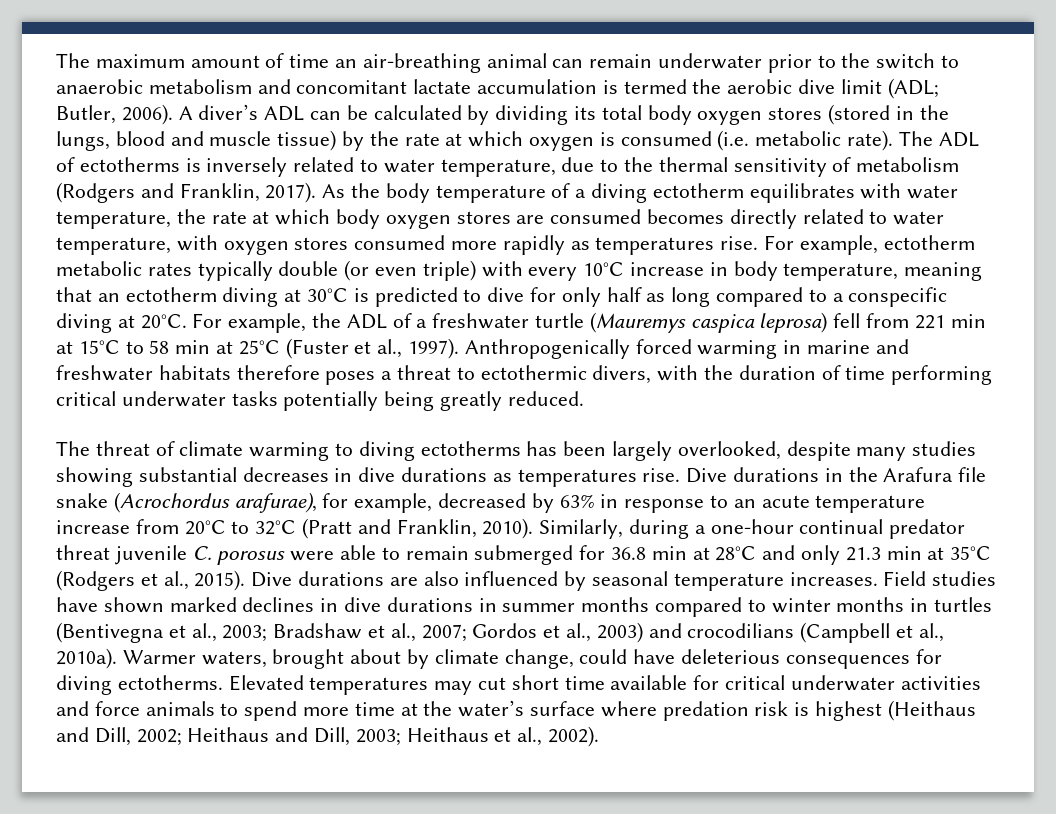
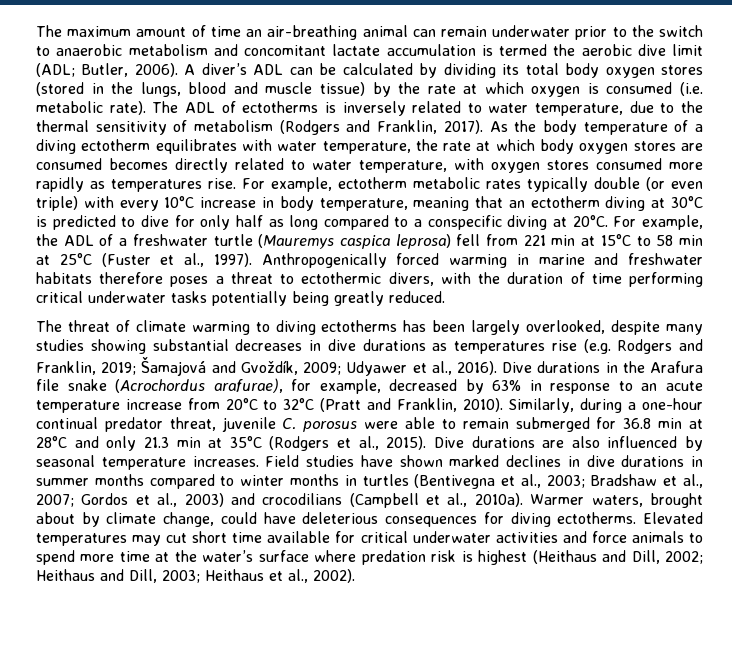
[642,468,681,482] rise. -> [551,339,703,354] [36,357,497,376] rise (e.g. Rodgers and Franklin, 2019; Šamajová and Gvoždík, 2009; Udyawer et al., 2016).
[56,545,110,560] threat -> [169,417,216,431] threat,

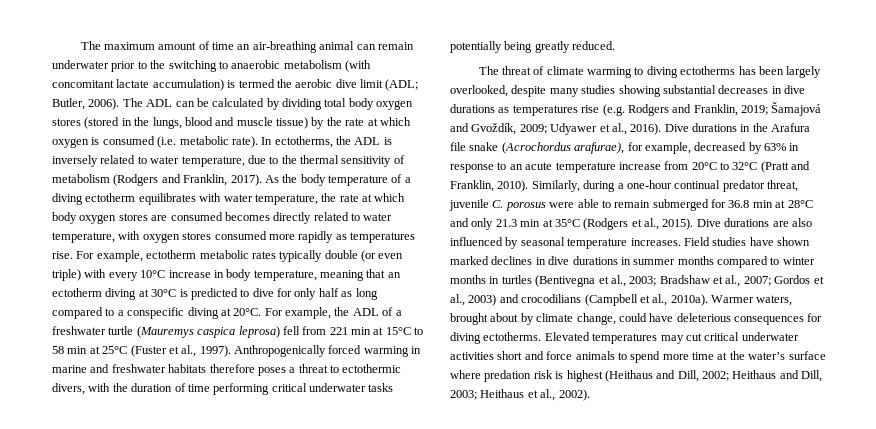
[658,25,703,37] switch -> [168,60,217,72] switching
[213,44,238,56] and -> [345,60,371,72] (with
[386,44,476,56] accumulation -> [152,79,224,91] accumulation)
[184,63,247,75] A diver’s -> [122,98,143,107] The
[502,64,520,75] its -> (322, 104) none
[152,101,319,113] The ADL of ectotherms -> [261,136,381,148] In ectotherms, the ADL
[192,531,356,543] short time available for -> (702, 337) none
(558, 537) none -> [497,351,523,360] short

